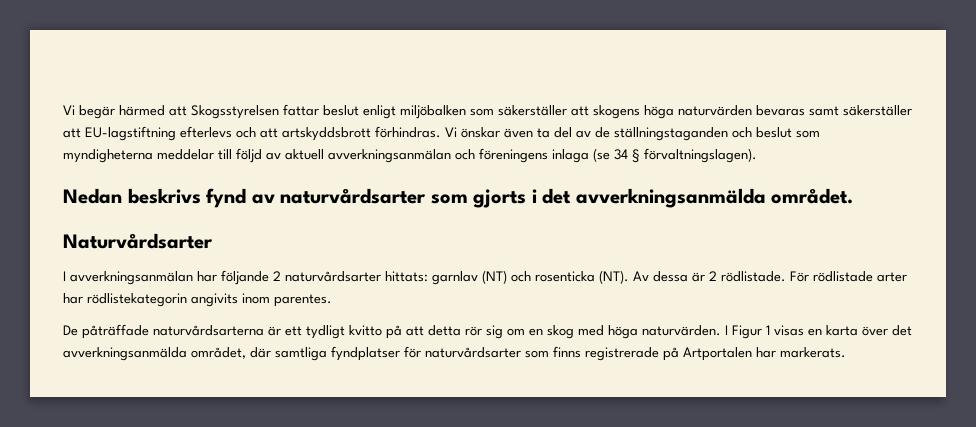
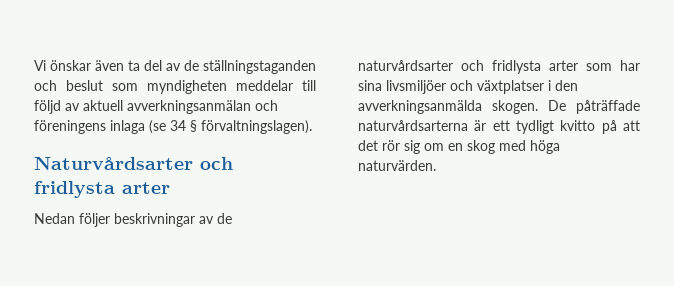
[63,104,912,119] [63,126,457,141] Vi begär härmed att Skogsstyrelsen fattar beslut enligt miljöbalken som säkerställer att skogens höga naturvärden bevaras samt säkerställer att EU-lagstiftning efterlevs och att artskyddsbrott förhindras. Vi -> [34,60,46,71] Vi
[63,149,153,163] myndigheterna -> [147,80,227,94] myndigheten
[63,188,854,208] [63,233,213,249] [63,270,907,285] [63,293,332,307] Nedan beskrivs fynd av naturvårdsarter som gjorts i det avverkningsanmälda området. // Naturvårdsarter // I avverkningsanmälan har följande 2 naturvårdsarter hittats: garnlav (NT) och rosenticka (NT). Av dessa är 2 rödlistade. För rödlistade arter har rödlistekategorin angivits inom parentes. // -> [34,157,233,170] [34,181,170,198] [34,213,232,227] [358,60,640,74] [358,80,578,94] [358,100,538,114] Naturvårdsarter och fridlysta arter // Nedan följer beskrivningar av de naturvårdsarter och fridlysta arter som har sina livsmiljöer och växtplatser i den avverkningsanmälda skogen.
[428,325,461,336] detta -> [358,140,378,151] det
[725,325,912,339] [63,346,846,361] I Figur 1 visas en karta över det avverkningsanmälda området, där samtliga fyndplatser för naturvårdsarter som finns registrerade på Artportalen har markerats. -> (436, 165) none

